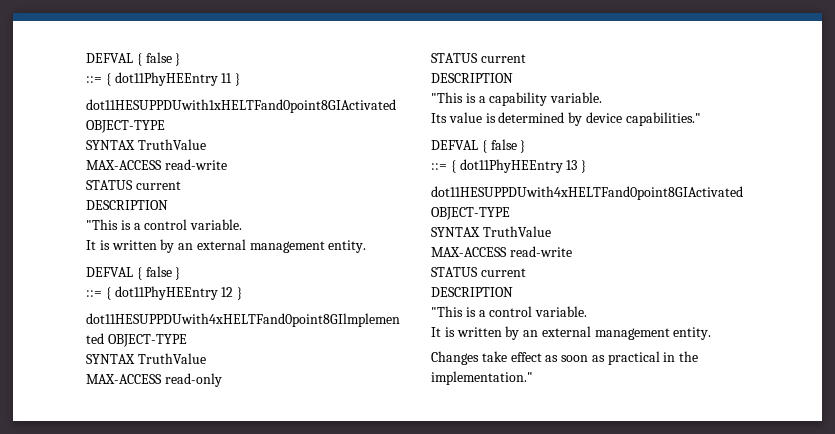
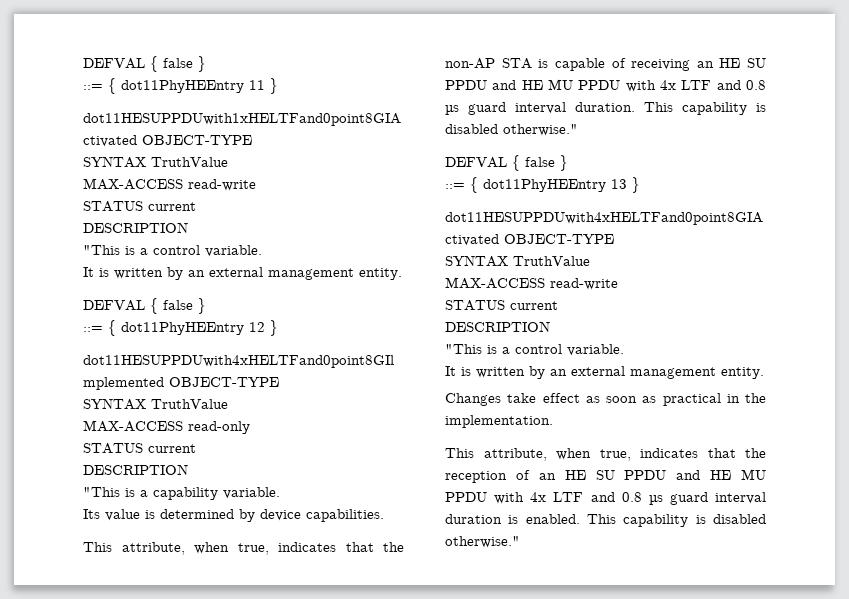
[625,112,701,126] capabilities." -> [306,509,384,522] [83,542,404,555] [445,58,766,71] [445,79,766,92] [445,102,766,115] [445,124,578,136] capabilities. // This attribute, when true, indicates that the non-AP STA is capable of receiving an HE SU PPDU and HE MU PPDU with 4x LTF and 0.8 µs guard interval duration. This capability is disabled otherwise."
[431,371,533,385] implementation." -> [445,415,553,428] [445,448,766,461] [445,469,766,483] [445,492,766,505] [445,514,766,527] [445,536,520,548] implementation. // This attribute, when true, indicates that the reception of an HE SU PPDU and HE MU PPDU with 4x LTF and 0.8 µs guard interval duration is enabled. This capability is disabled otherwise."

